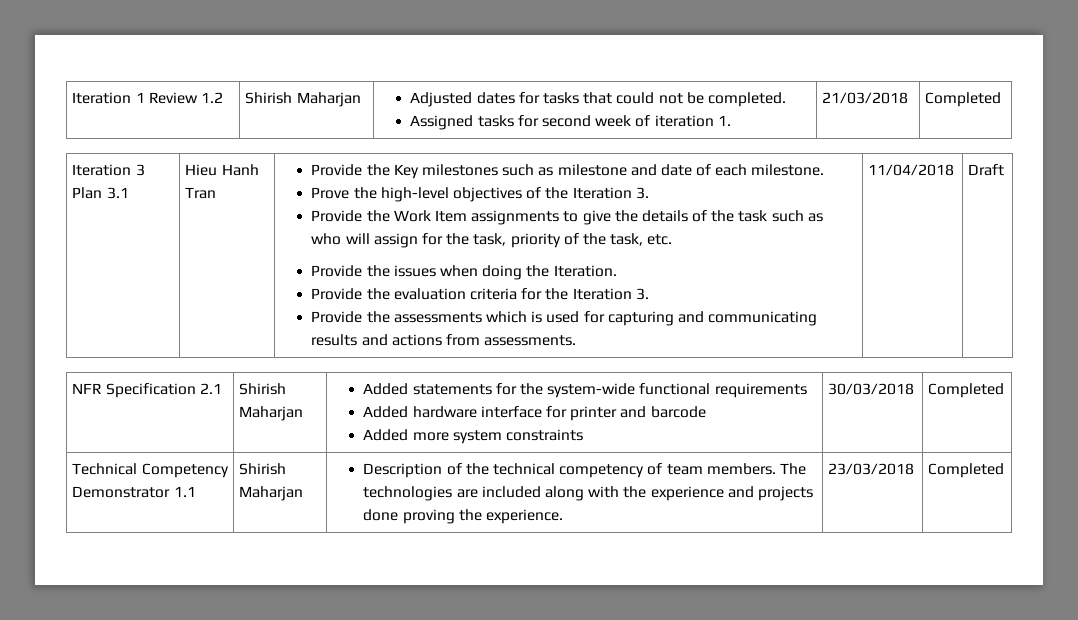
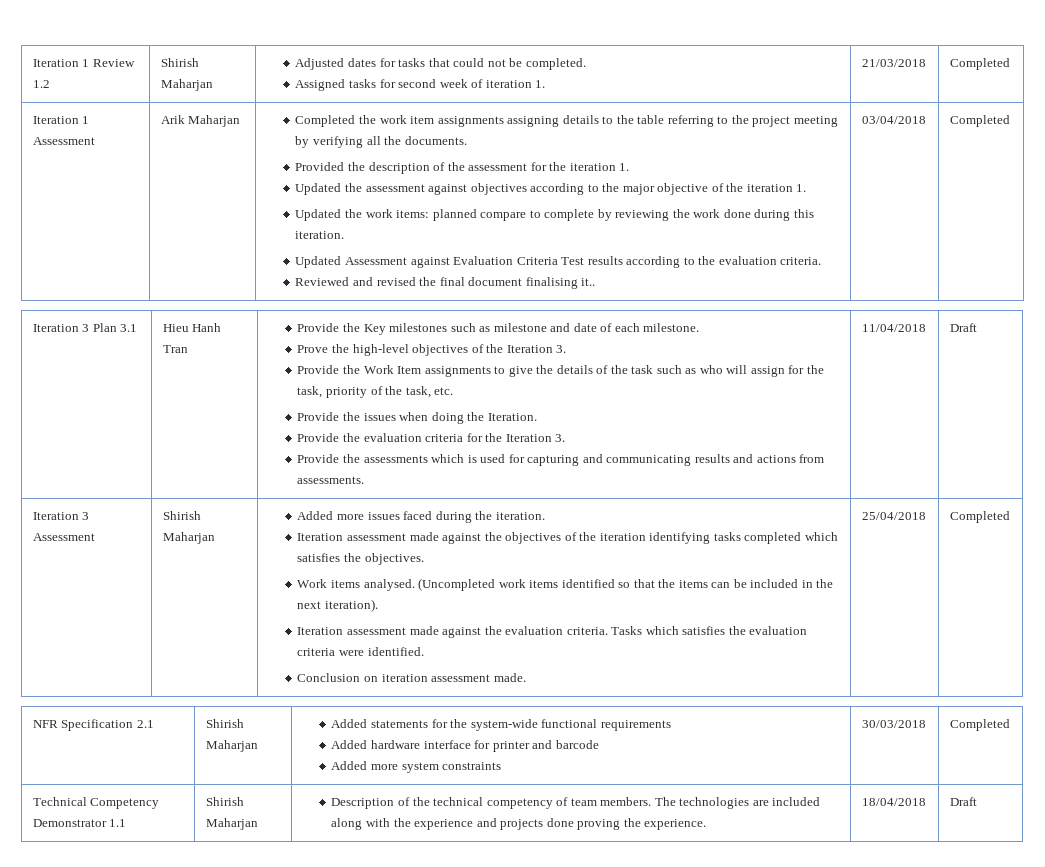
(1002, 99) none -> [32,116,90,124] [32,137,95,145] [160,115,241,127] [295,115,838,127] [295,136,467,148] [295,162,630,174] [295,183,807,195] [295,209,814,221] [295,231,345,239] [295,256,822,268] [295,277,596,289] [861,116,926,124] [949,115,1010,127] // Iteration 1 Assessment | Arik Maharjan | Completed the work item assignments assigning details to the table referring to the project meeting by verifying all the documents. // Provided the description of the assessment for the iteration 1. // Updated the assessment against objectives according to the major objective of the iteration 1. // Updated the work items: planned compare to complete by reviewing the work done during this iteration. // Updated Assessment against Evaluation Criteria Test results according to the evaluation criteria. // Reviewed and revised the final document finalising it.. | 03/04/2018 | Completed
(1005, 170) none -> [32,512,90,520] [32,533,95,541] [162,511,201,520] [162,532,215,544] [297,511,545,523] [297,532,838,544] [297,553,424,565] [297,578,834,591] [297,599,378,612] [297,626,808,638] [297,647,424,656] [297,673,526,682] [861,512,926,520] [949,511,1010,523] // Iteration 3 Assessment | Shirish Maharjan | Added more issues faced during the iteration. // Iteration assessment made against the objectives of the iteration identifying tasks completed which satisfies the objectives. // Work items analysed. (Uncompleted work items identified so that the items can be included in the next iteration). // Iteration assessment made against the evaluation criteria. Tasks which satisfies the evaluation criteria were identified. // Conclusion on iteration assessment made. | 25/04/2018 | Completed
[828,463,915,475] [928,463,1005,478] 23/03/2018 | Completed -> [861,798,926,806] [949,797,977,806] 18/04/2018 | Draft

